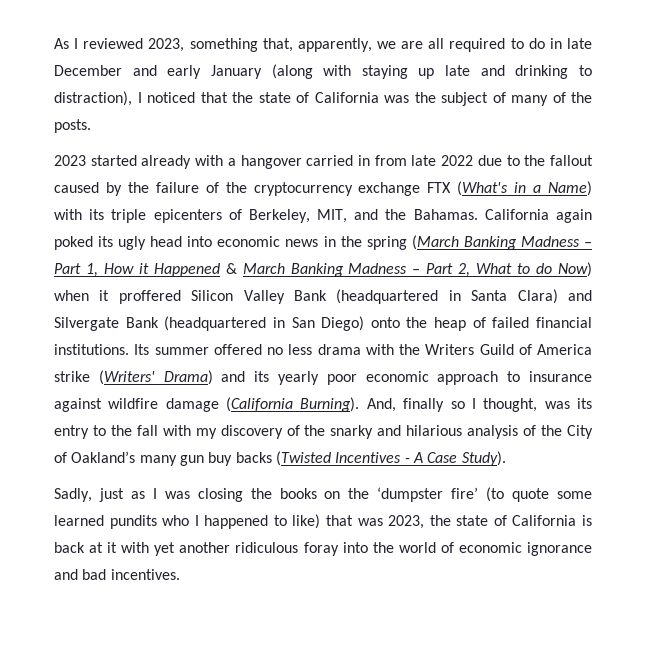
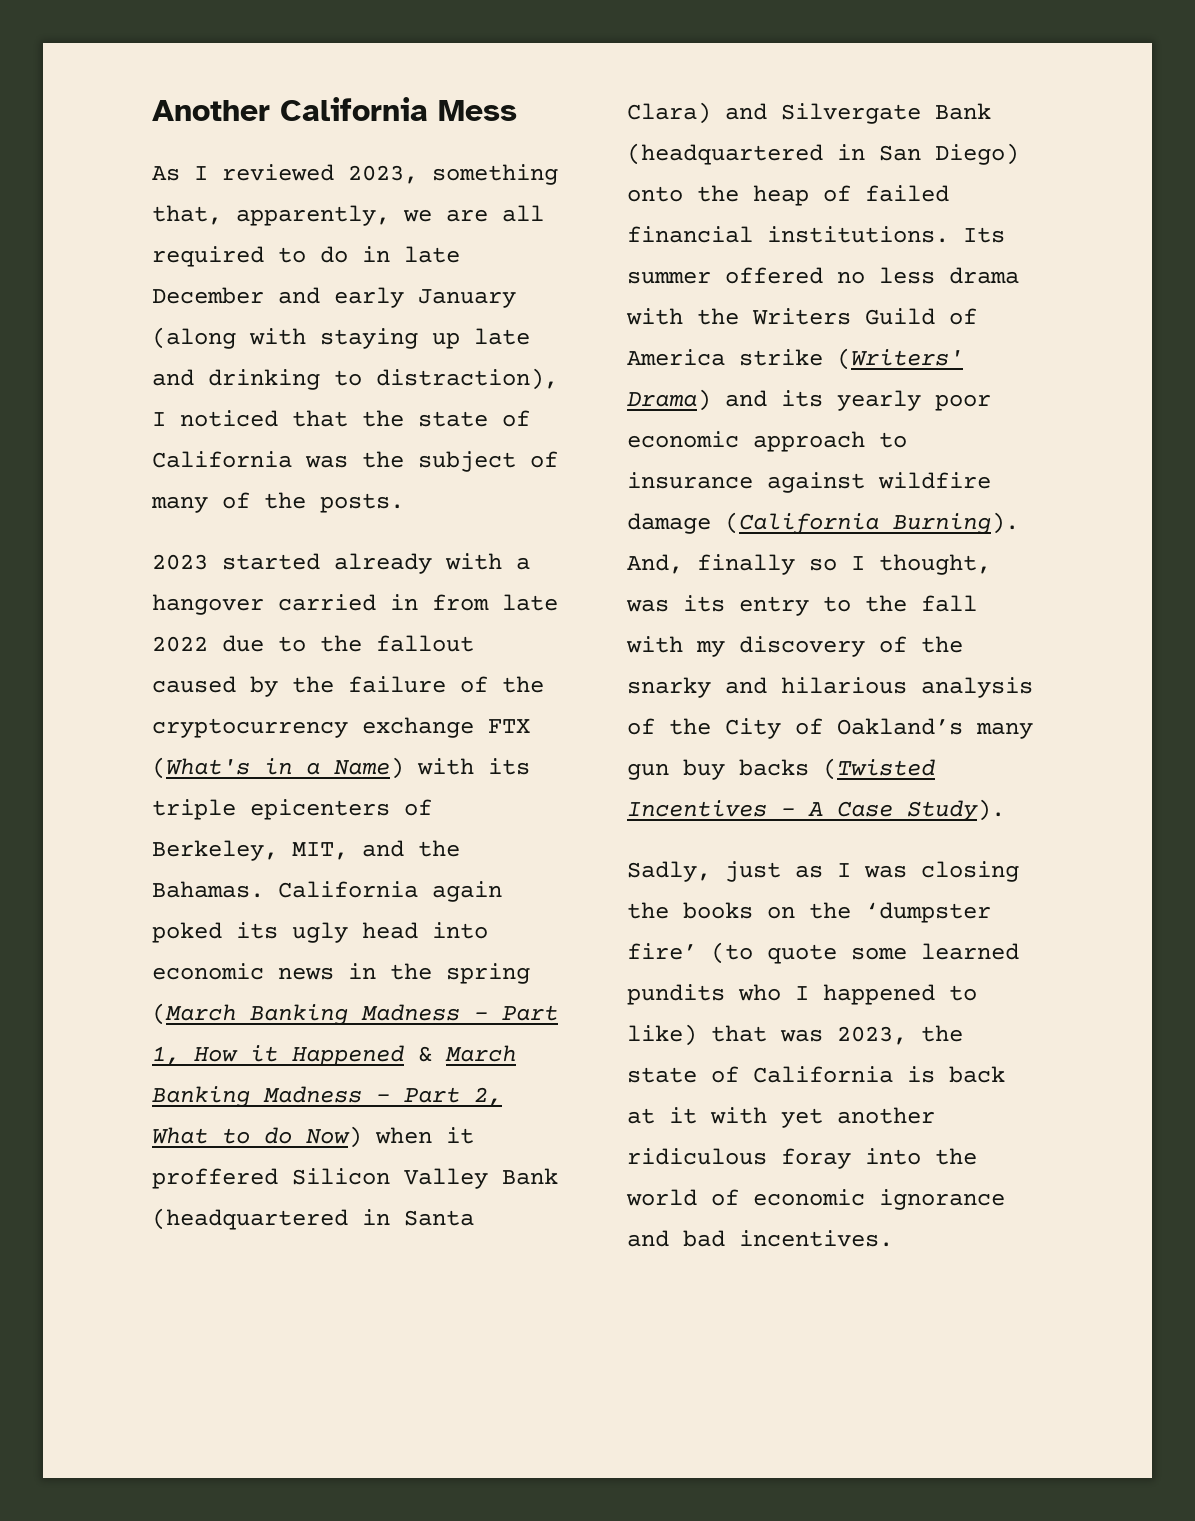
(54, 43) none -> [152,97,517,121] Another California Mess //

